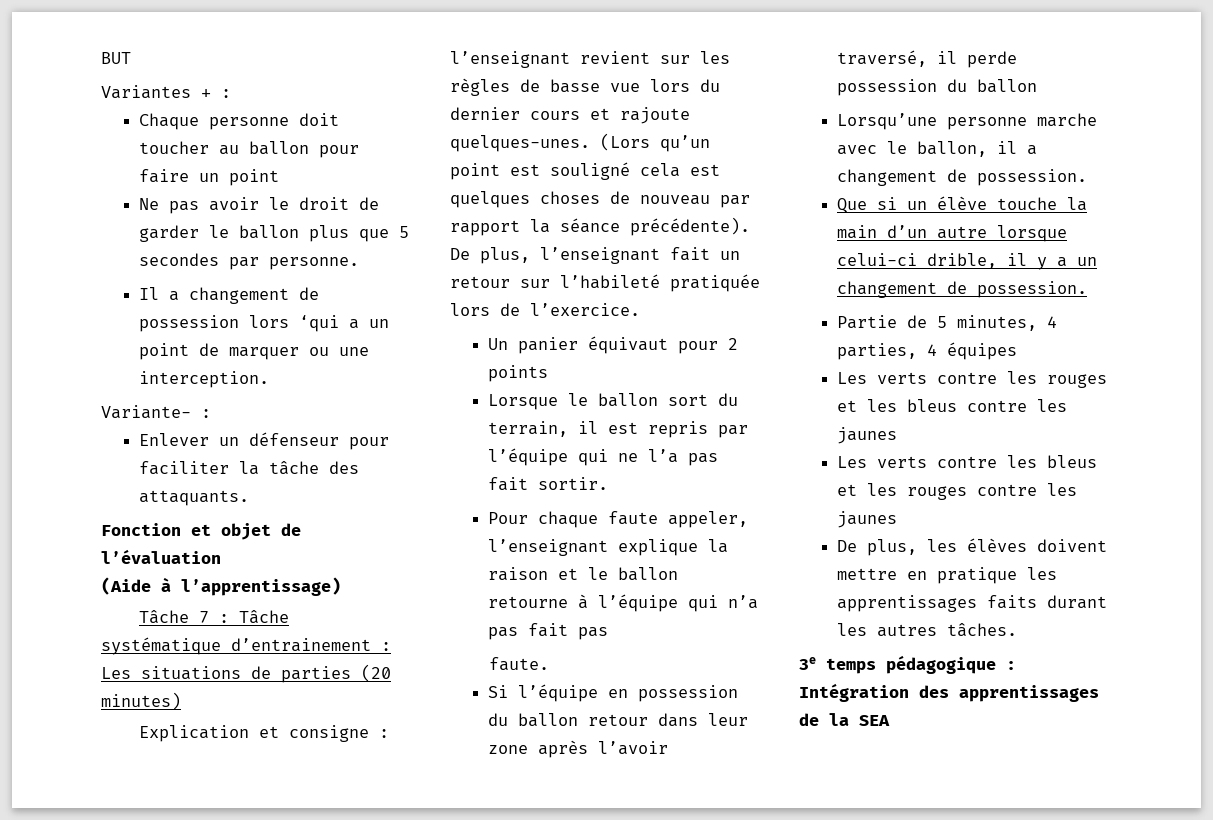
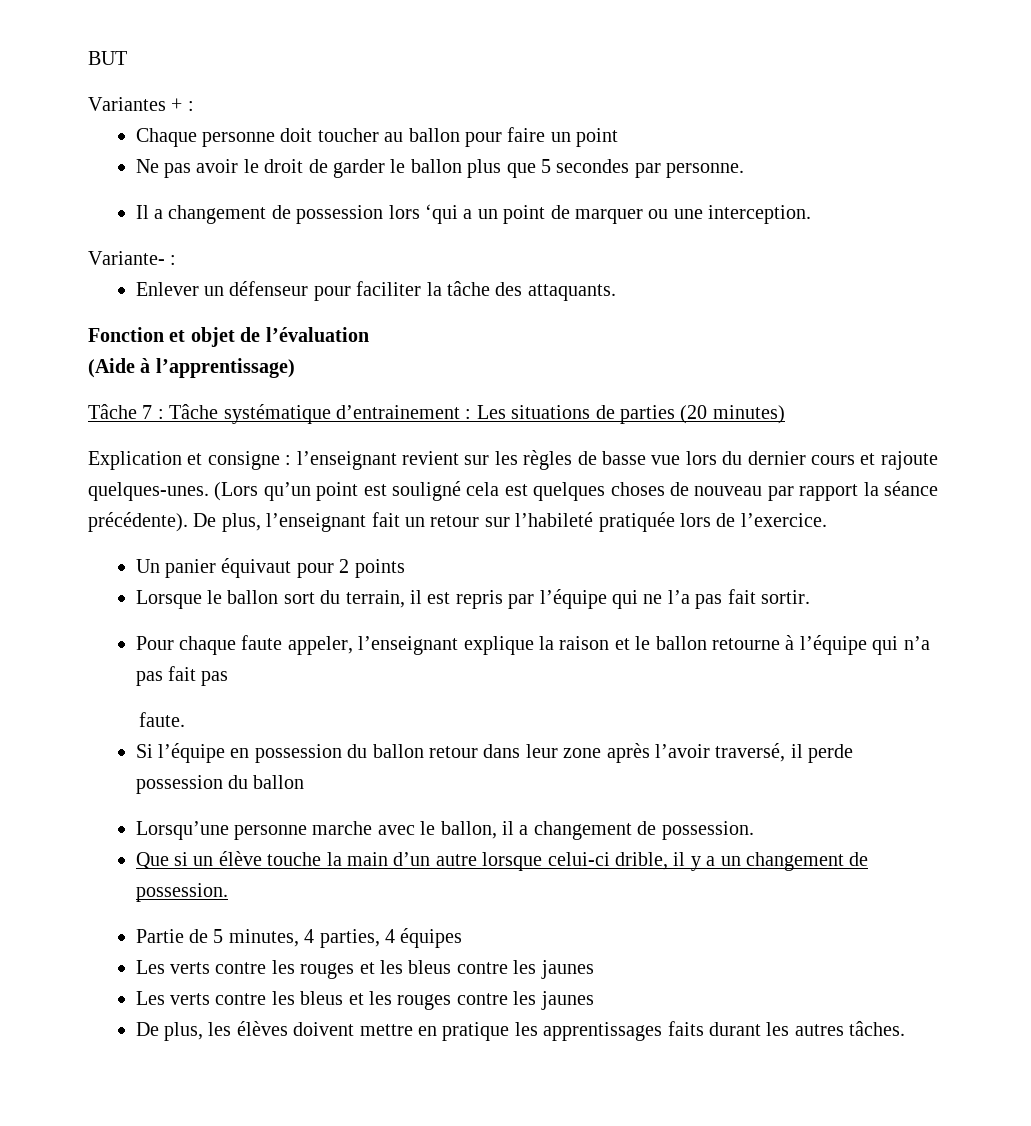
[799,655,1016,674] [799,683,1099,702] [799,713,890,726] // 3e temps pédagogique : Intégration des apprentissages de la SEA -> (906, 1028) none

